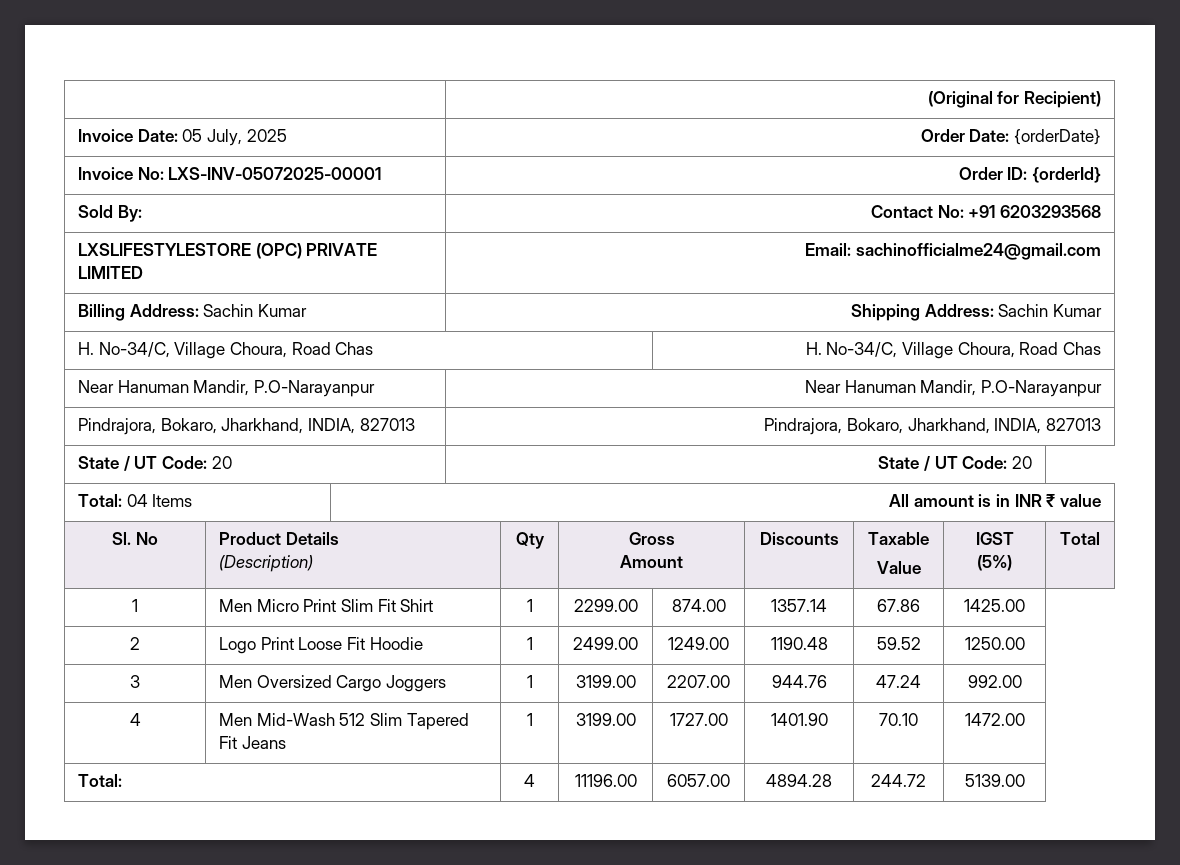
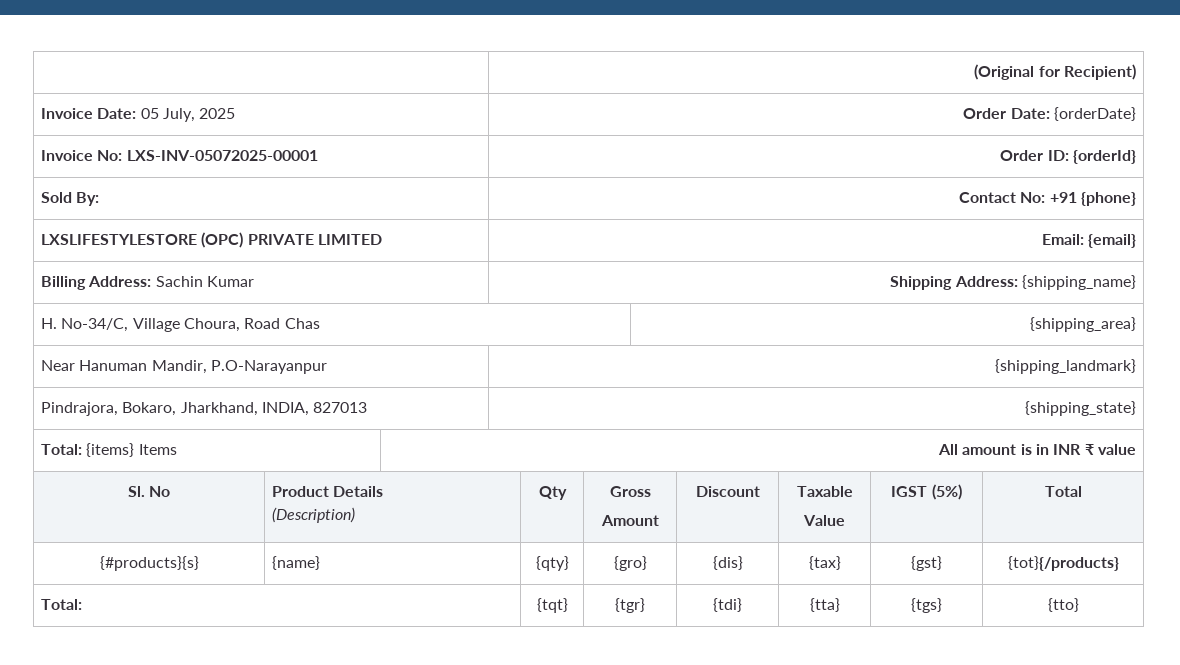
[999,205,1101,218] 6203293568 -> [1080,192,1136,206] {phone}
[855,243,1101,260] sachinofficialme24@gmail.com -> [1087,234,1136,248] {email}
[998,304,1102,317] Sachin Kumar -> [1021,275,1136,290] {shipping_name}
[805,342,1101,359] H. No-34/C, Village Choura, Road Chas -> [1029,317,1136,332] {shipping_area}
[805,380,1102,397] Near Hanuman Mandir, P.O-Narayanpur -> [994,359,1136,374] {shipping_landmark}
[764,418,1101,435] [78,456,232,471] [878,456,1032,471] [78,494,148,507] Pindrajora, Bokaro, Jharkhand, INDIA, 827013 // State / UT Code: 20 | State / UT Code: 20 // Total: 04 -> [1024,401,1136,416] [41,443,135,457] {shipping_state} // Total: {items}
[759,532,839,545] Discounts -> [695,486,760,497] Discount
[132,599,138,612] [219,599,434,612] [526,599,533,612] [573,599,638,612] [671,599,726,612] [771,599,827,612] [877,599,920,612] [964,599,1025,612] [130,637,140,650] [219,637,423,654] [526,637,533,650] [573,637,638,650] [668,637,729,650] [770,637,828,650] [876,637,921,650] [964,637,1025,650] [130,675,140,688] [219,675,446,692] [526,675,533,688] [575,675,636,688] [667,675,730,688] [771,675,827,688] [876,675,921,688] [967,675,1022,688] [129,713,141,726] [219,713,469,730] [219,736,286,749] [526,713,533,726] [575,713,636,726] [669,713,728,726] [770,713,828,726] [879,713,918,726] [964,713,1025,726] [78,774,123,787] [524,774,535,787] [574,774,637,787] [667,774,730,787] [766,774,832,787] [871,774,926,787] [964,774,1025,787] 1 | Men Micro Print Slim Fit Shirt | 1 | 2299.00 | 874.00 | 1357.14 | 67.86 | 1425.00 // 2 | Logo Print Loose Fit Hoodie | 1 | 2499.00 | 1249.00 | 1190.48 | 59.52 | 1250.00 // 3 | Men Oversized Cargo Joggers | 1 | 3199.00 | 2207.00 | 944.76 | 47.24 | 992.00 // 4 | Men Mid-Wash 512 Slim Tapered Fit Jeans | 1 | 3199.00 | 1727.00 | 1401.90 | 70.10 | 1472.00 // Total: | 4 | 11196.00 | 6057.00 | 4894.28 | 244.72 | 5139.00 -> [99,556,199,571] [272,556,321,570] [535,556,569,571] [613,556,647,571] [712,556,743,570] [808,556,841,570] [911,556,942,571] [1007,556,1119,571] [41,599,83,610] [536,598,568,613] [615,598,645,613] [713,598,742,612] [809,598,840,612] [911,598,942,613] [1047,598,1079,612] {#products}{s} | {name} | {qty} | {gro} | {dis} | {tax} | {gst} | {tot}{/products} // Total: | {tqt} | {tgr} | {tdi} | {tta} | {tgs} | {tto}

